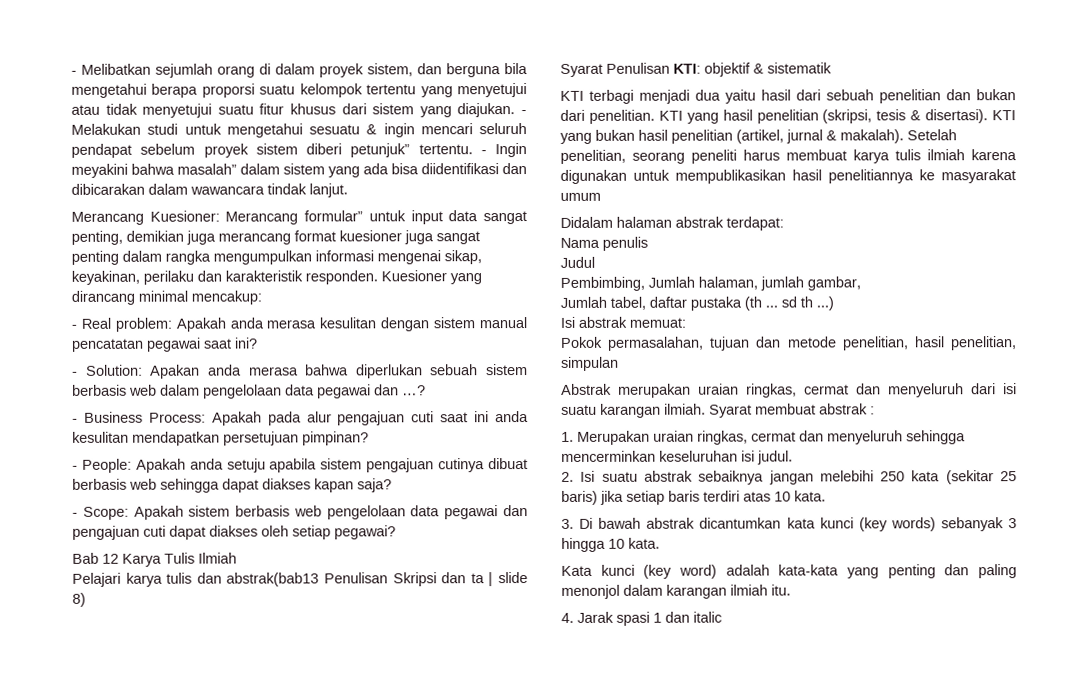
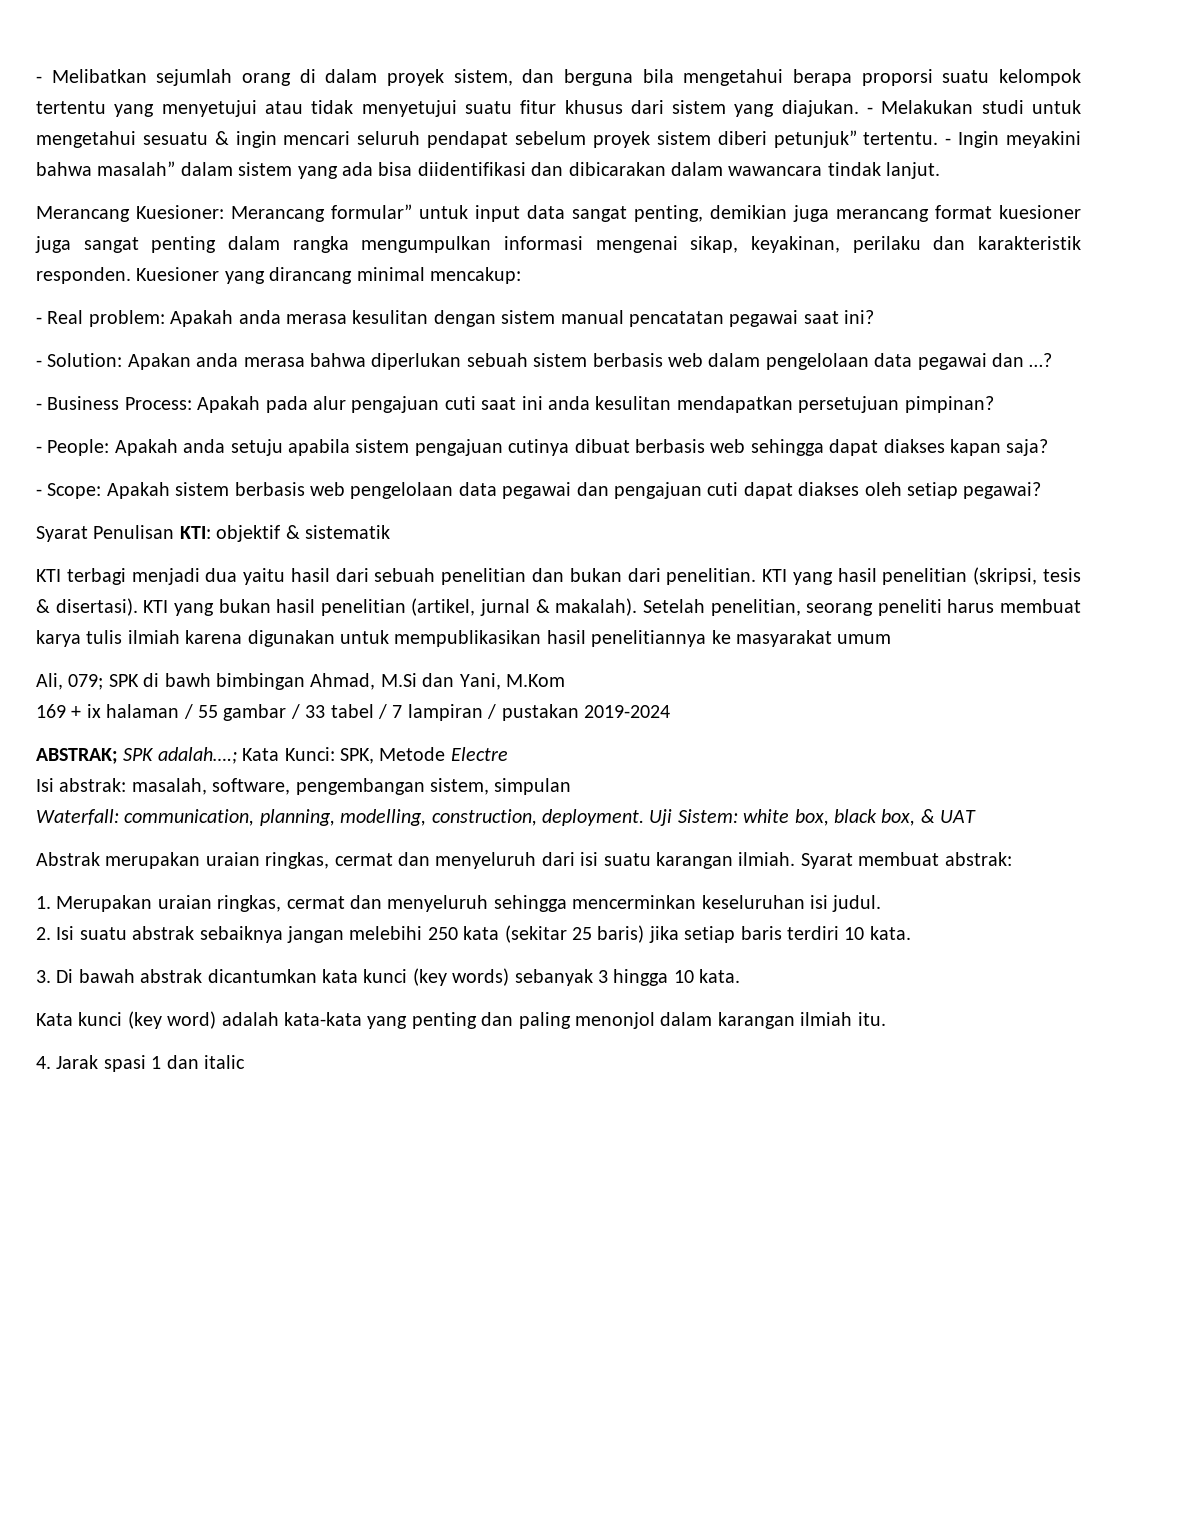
[72,552,237,567] [72,572,529,587] [72,592,86,607] // Bab 12 Karya Tulis Ilmiah // Pelajari karya tulis dan abstrak(bab13 Penulisan Skripsi dan ta | slide 8) -> (1042, 490) none
[560,216,784,231] [560,236,648,251] [560,256,595,268] [560,276,861,291] [560,296,834,311] [560,316,686,328] [560,336,1017,351] [561,356,619,371] Didalam halaman abstrak terdapat: // Nama penulis // Judul // Pembimbing, Jumlah halaman, jumlah gambar, // Jumlah tabel, daftar pustaka (th ... sd th ...) // Isi abstrak memuat: // Pokok permasalahan, tujuan dan metode penelitian, hasil penelitian, simpulan -> [36,673,565,690] [36,704,670,721] [36,747,508,764] [36,778,572,795] [36,809,977,826] Ali, 079; SPK di bawh bimbingan Ahmad, M.Si dan Yani, M.Kom // 169 + ix halaman / 55 gambar / 33 tabel / 7 lampiran / pustakan 2019-2024 // ABSTRAK; SPK adalah….; Kata Kunci: SPK, Metode Electre // Isi abstrak: masalah, software, pengembangan sistem, simpulan // Waterfall: communication, planning, modelling, construction, deployment. Uji Sistem: white box, black box, & UAT
[819,403,875,415] abstrak : -> [944,852,1012,866] abstrak:
[743,491,771,502] atas -> (839, 933) none

